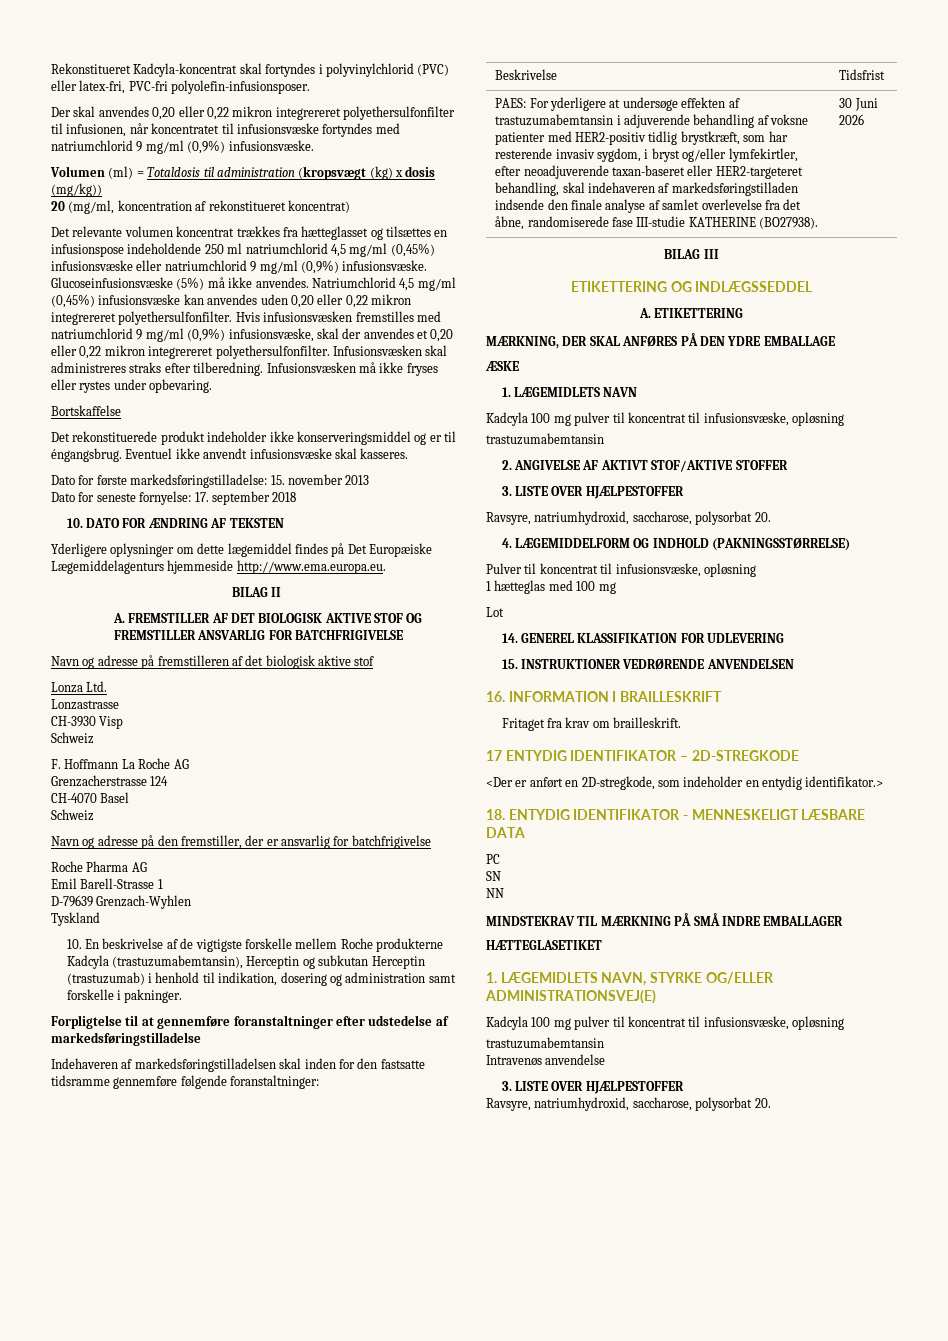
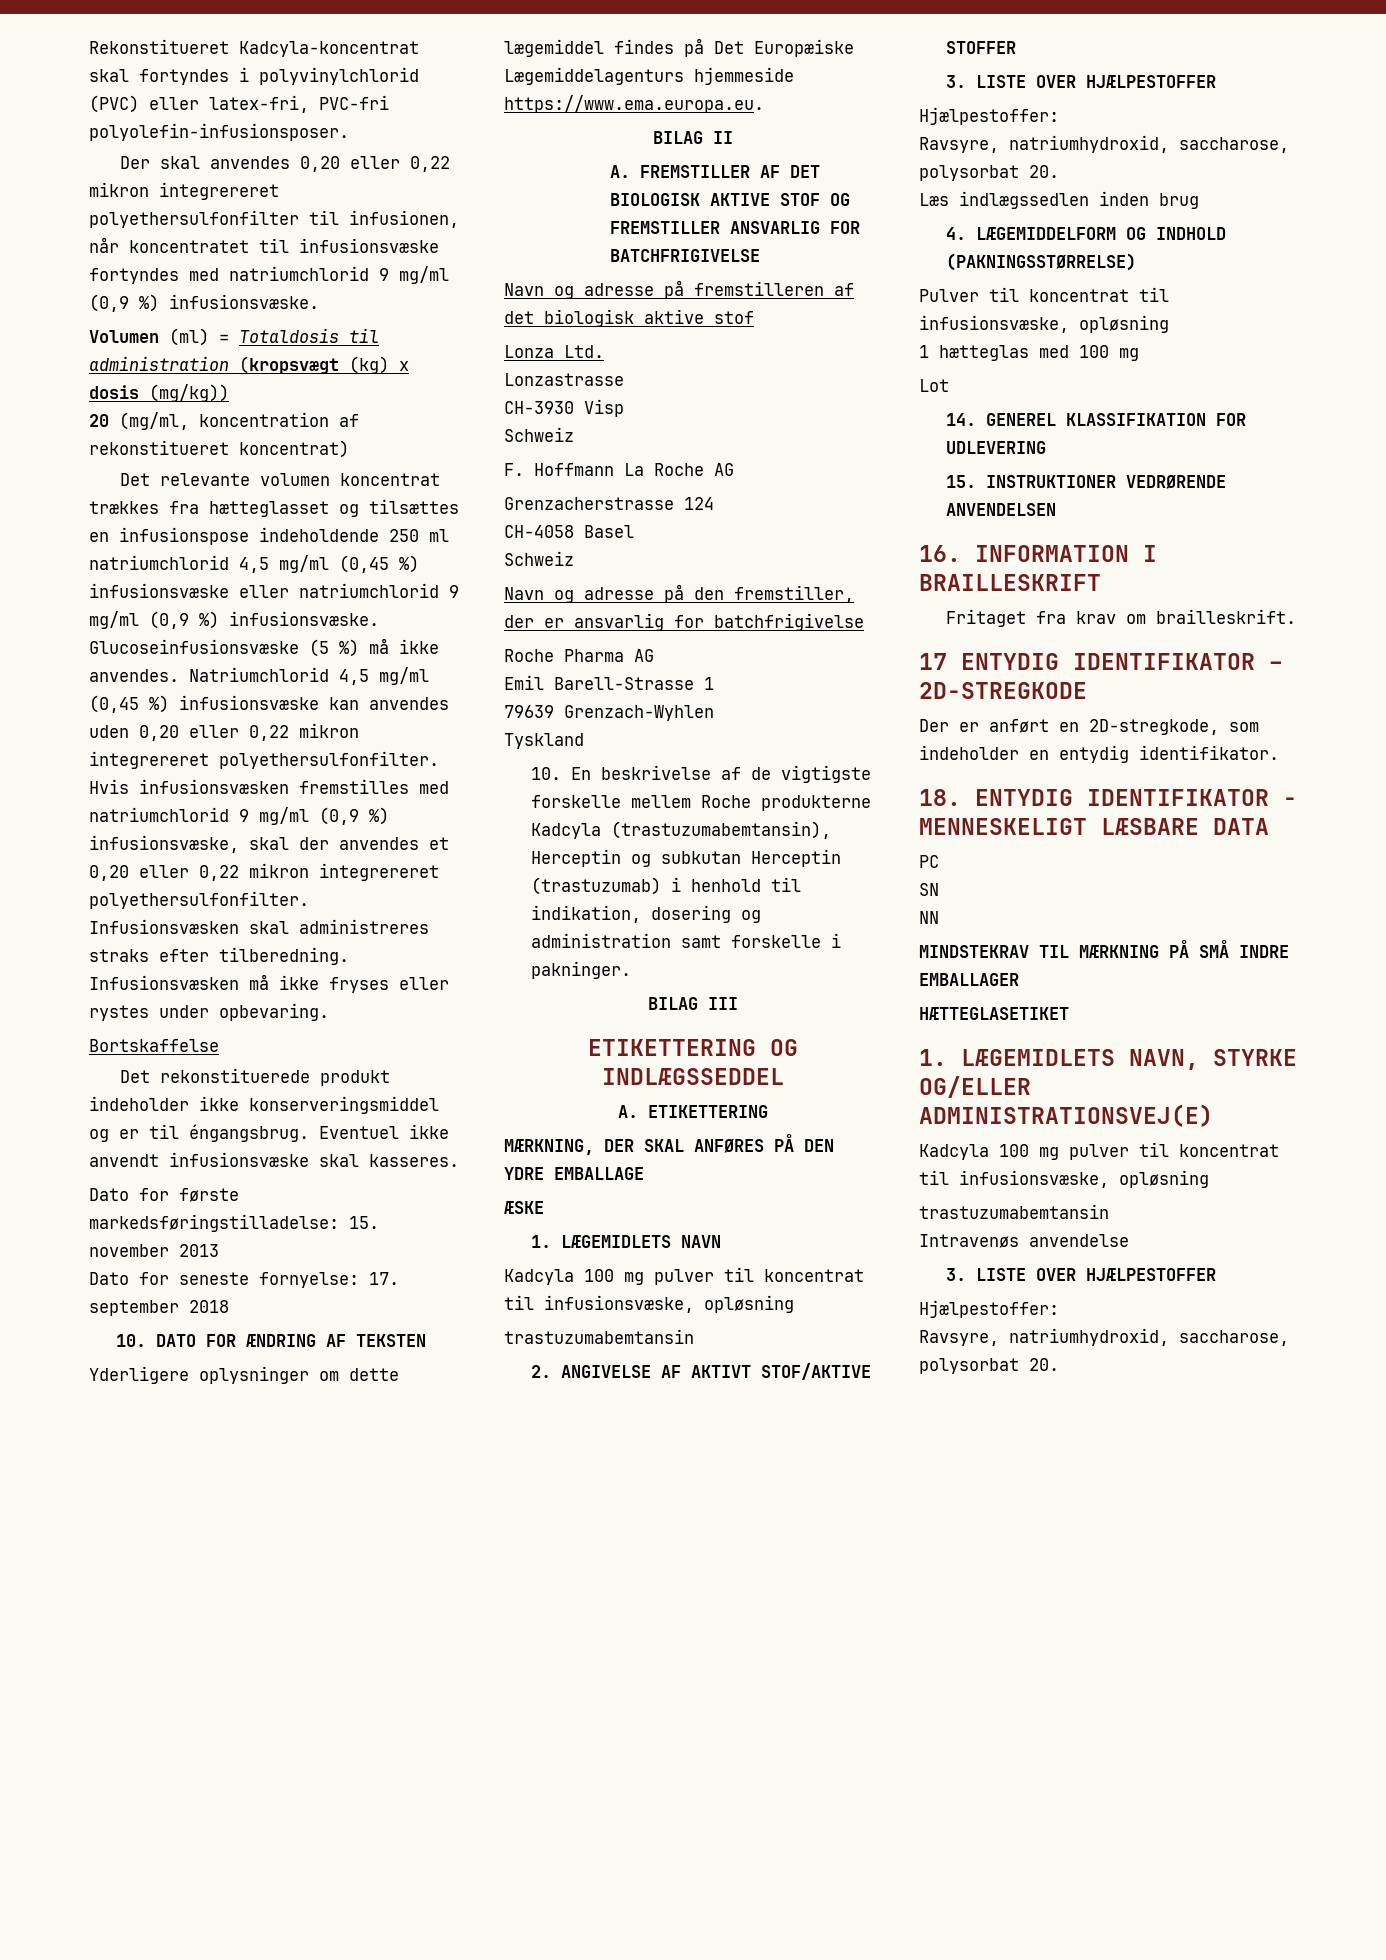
[187,140,226,154] (0,9%) -> [89,294,159,312] (0,9 %)
[390,243,435,257] (0,45%) -> [339,555,419,573] (0,45 %)
[300,260,428,274] [51,277,205,290] (0,9%) infusionsvæske. Glucoseinfusionsvæske (5%) -> [149,611,379,629] [89,639,359,657] (0,9 %) infusionsvæske. Glucoseinfusionsvæske (5 %)
[51,294,95,308] (0,45%) -> [89,695,169,713] (0,45 %)
[187,328,226,342] (0,9%) -> [319,807,389,825] (0,9 %)
[236,560,386,574] http://www.ema.europa.eu. -> [504,95,764,113] https://www.ema.europa.eu.
[51,793,97,803] CH-4070 -> [504,525,574,538] CH-4058
[51,895,93,907] D-79639 -> [504,705,554,718] 79639
[51,1015,449,1029] [51,1032,201,1046] [51,1058,425,1072] [51,1075,320,1089] [495,69,558,80] [839,69,886,80] [495,97,740,111] [495,114,809,128] [495,131,788,145] [495,148,798,162] [495,165,803,179] [495,182,798,196] [495,199,802,213] [495,216,819,230] [839,98,878,111] [839,114,865,125] // Forpligtelse til at gennemføre foranstaltninger efter udstedelse af markedsføringstilladelse // Indehaveren af markedsføringstilladelsen skal inden for den fastsatte tidsramme gennemføre følgende foranstaltninger: // Beskrivelse | Tidsfrist // PAES: For yderligere at undersøge effekten af trastuzumabemtansin i adjuverende behandling af voksne patienter med HER2-positiv tidlig brystkræft, som har resterende invasiv sygdom, i bryst og/eller lymfekirtler, efter neoadjuverende taxan-baseret eller HER2-targeteret behandling, skal indehaveren af markedsføringstilladen indsende den finale analyse af samlet overlevelse fra det åbne, randomiserede fase III-studie KATHERINE (BO27938). | 30 Juni 2026 -> (631, 970) none
[486,511,771,525] // Ravsyre, natriumhydroxid, saccharose, polysorbat 20. -> [919,107,1059,125] [919,135,1289,153] [919,165,1059,181] [919,191,1199,209] // Hjælpestoffer: // Ravsyre, natriumhydroxid, saccharose, polysorbat 20. // Læs indlægssedlen inden brug
[486,777,513,787] <Der -> [919,719,949,732] Der
[805,776,884,787] identifikator.> -> [1139,745,1279,760] identifikator.
(684, 1087) none -> [919,1300,1059,1318] // Hjælpestoffer:

